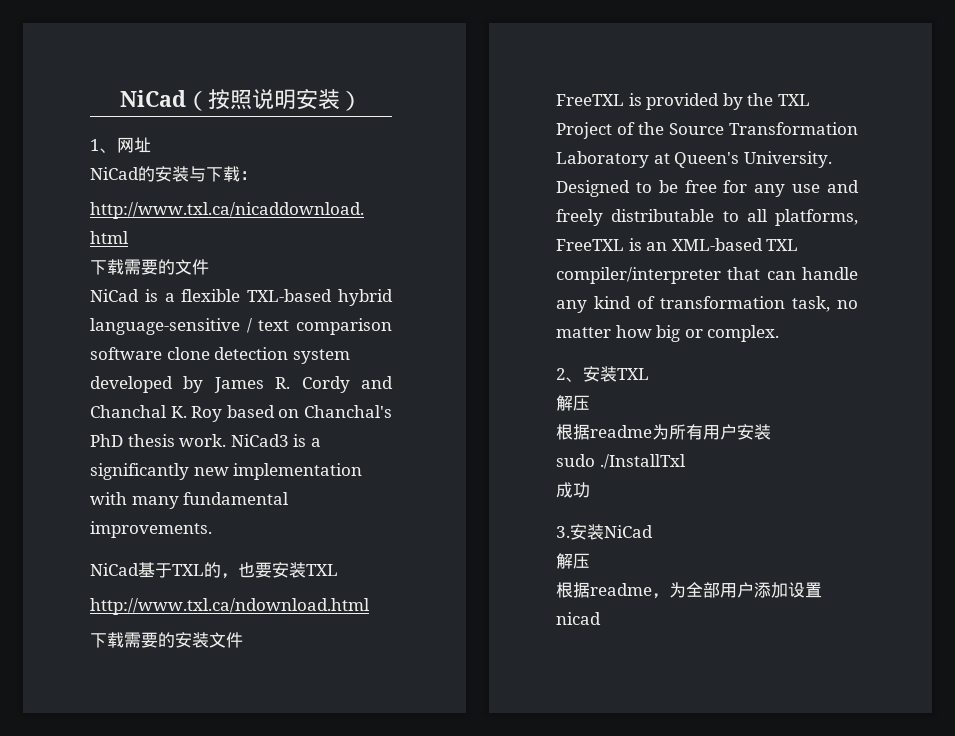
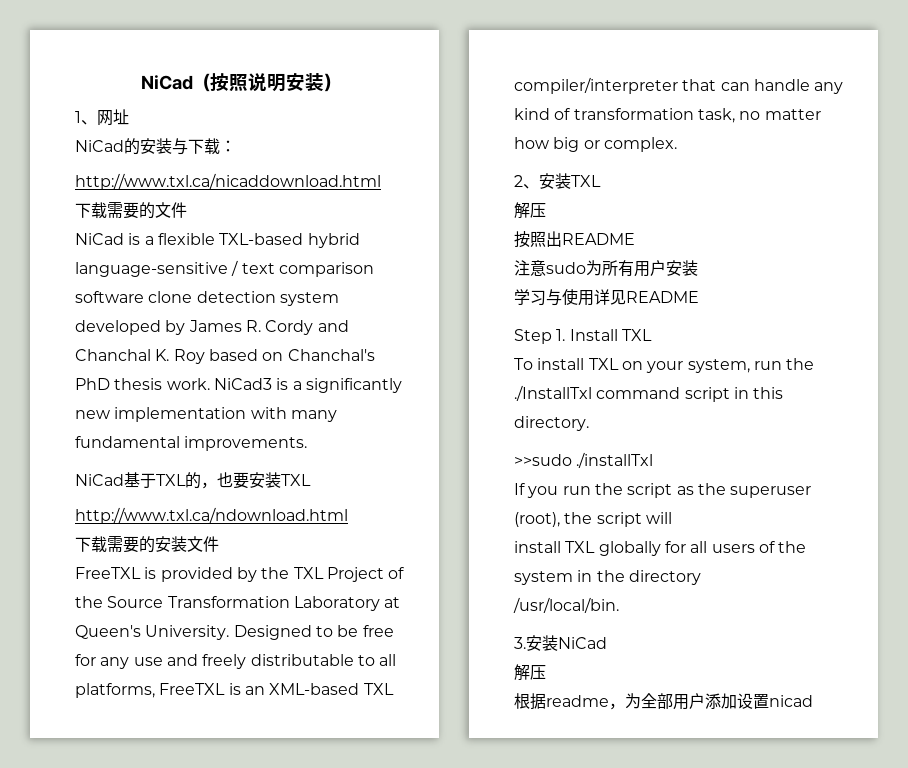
[556,424,652,440] 根据readme -> [514,231,635,248] [514,260,586,276] 按照出README // 注意sudo
[556,454,686,469] [556,482,590,498] sudo ./InstallTxl // 成功 -> [514,289,699,306] [514,329,652,344] [514,358,815,373] [514,385,784,402] [514,416,589,431] [514,452,654,468] [514,483,812,498] [514,512,672,527] [514,541,807,556] [514,570,701,585] [513,597,619,613] 学习与使用详见README // Step 1. Install TXL // To install TXL on your system, run the ./InstallTxl command script in this directory. // >>sudo ./installTxl // If you run the script as the superuser (root), the script will // install TXL globally for all users of the system in the directory // /usr/local/bin.

